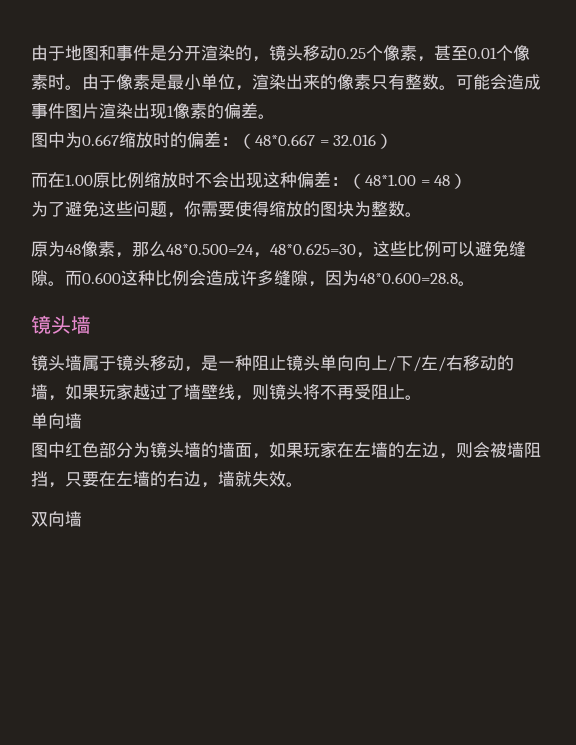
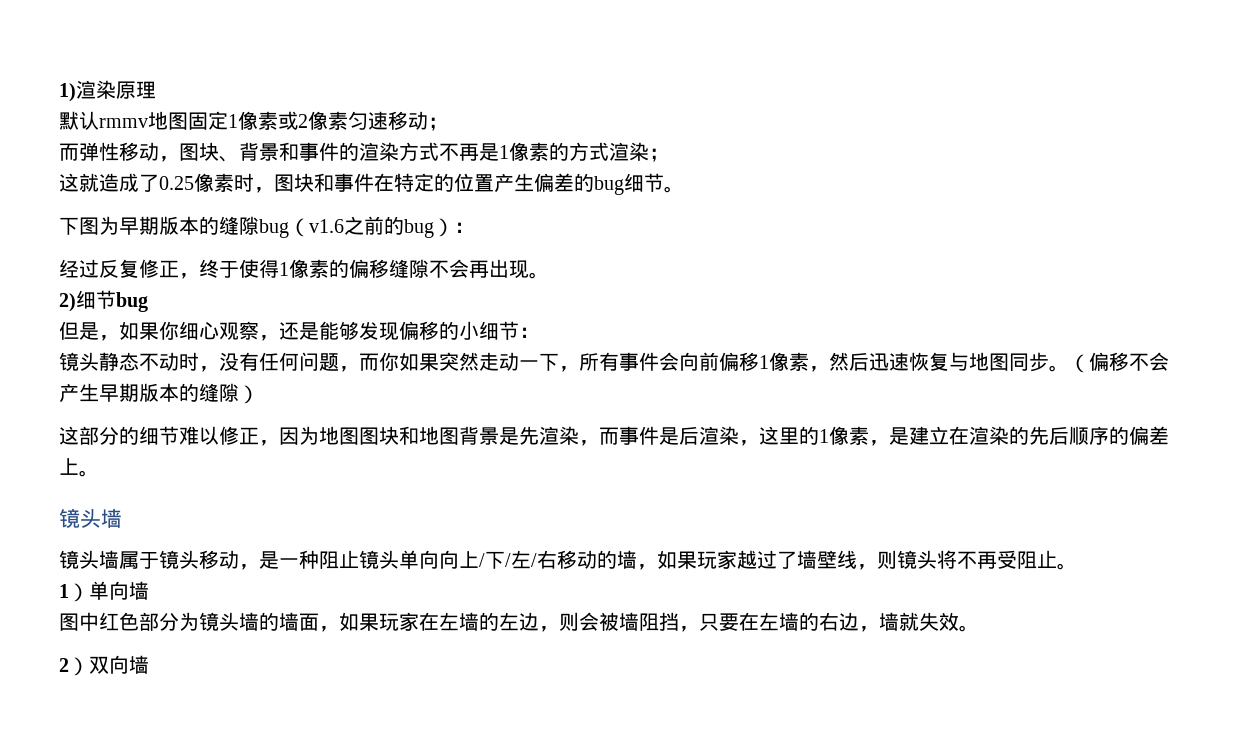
[31,45,530,62] [31,74,541,91] [31,103,275,119] [31,132,394,149] [31,172,468,189] [31,201,422,218] [31,241,526,258] [31,270,458,287] 由于地图和事件是分开渲染的，镜头移动0.25个像素，甚至0.01个像素时。由于像素是最小单位，渲染出来的像素只有整数。可能会造成事件图片渲染出现1像素的偏差。 // 图中为0.667缩放时的偏差：（48*0.667 = 32.016） // 而在1.00原比例缩放时不会出现这种偏差：（48*1.00 = 48） // 为了避免这些问题，你需要使得缩放的图块为整数。 // 原为48像素，那么48*0.500=24，48*0.625=30，这些比例可以避免缝隙。而0.600这种比例会造成许多缝隙，因为48*0.600=28.8 -> [59,80,156,102] [59,111,448,131] [59,142,669,162] [59,173,684,195] [59,216,474,238] [59,259,549,279] [59,290,148,312] [59,321,539,341] [59,352,1169,373] [59,383,259,404] [59,426,1169,446] [59,458,79,475] 1)渲染原理 // 默认rmmv地图固定1像素或2像素匀速移动； // 而弹性移动，图块、背景和事件的渲染方式不再是1像素的方式渲染； // 这就造成了0.25像素时，图块和事件在特定的位置产生偏差的bug细节。 // 下图为早期版本的缝隙bug（v1.6之前的bug）： // 经过反复修正，终于使得1像素的偏移缝隙不会再出现。 // 2)细节bug // 但是，如果你细心观察，还是能够发现偏移的小细节： // 镜头静态不动时，没有任何问题，而你如果突然走动一下，所有事件会向前偏移1像素，然后迅速恢复与地图同步。（偏移不会产生早期版本的缝隙） // 这部分的细节难以修正，因为地图图块和地图背景是先渲染，而事件是后渲染，这里的1像素，是建立在渲染的先后顺序的偏差上
(422, 397) none -> [59,583,89,602] 1）
(303, 484) none -> [59,657,89,676] 2）

